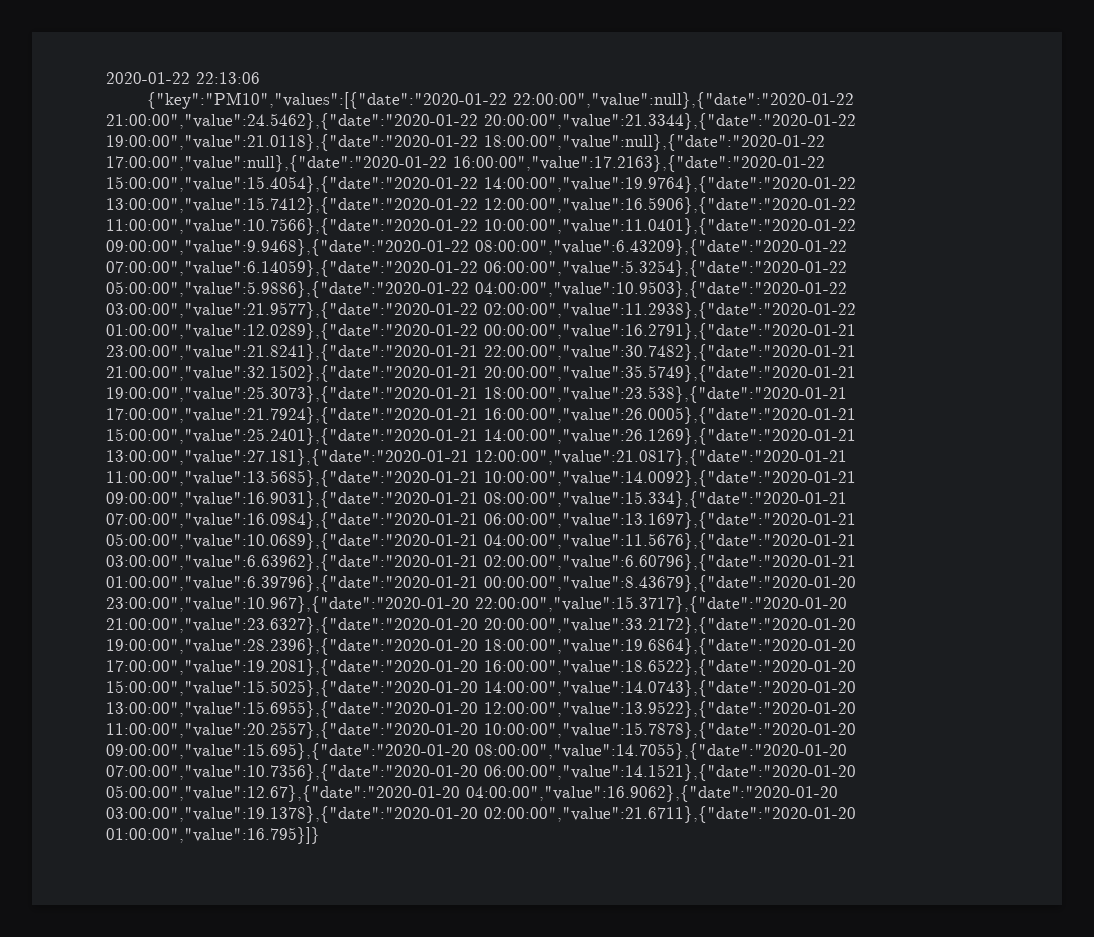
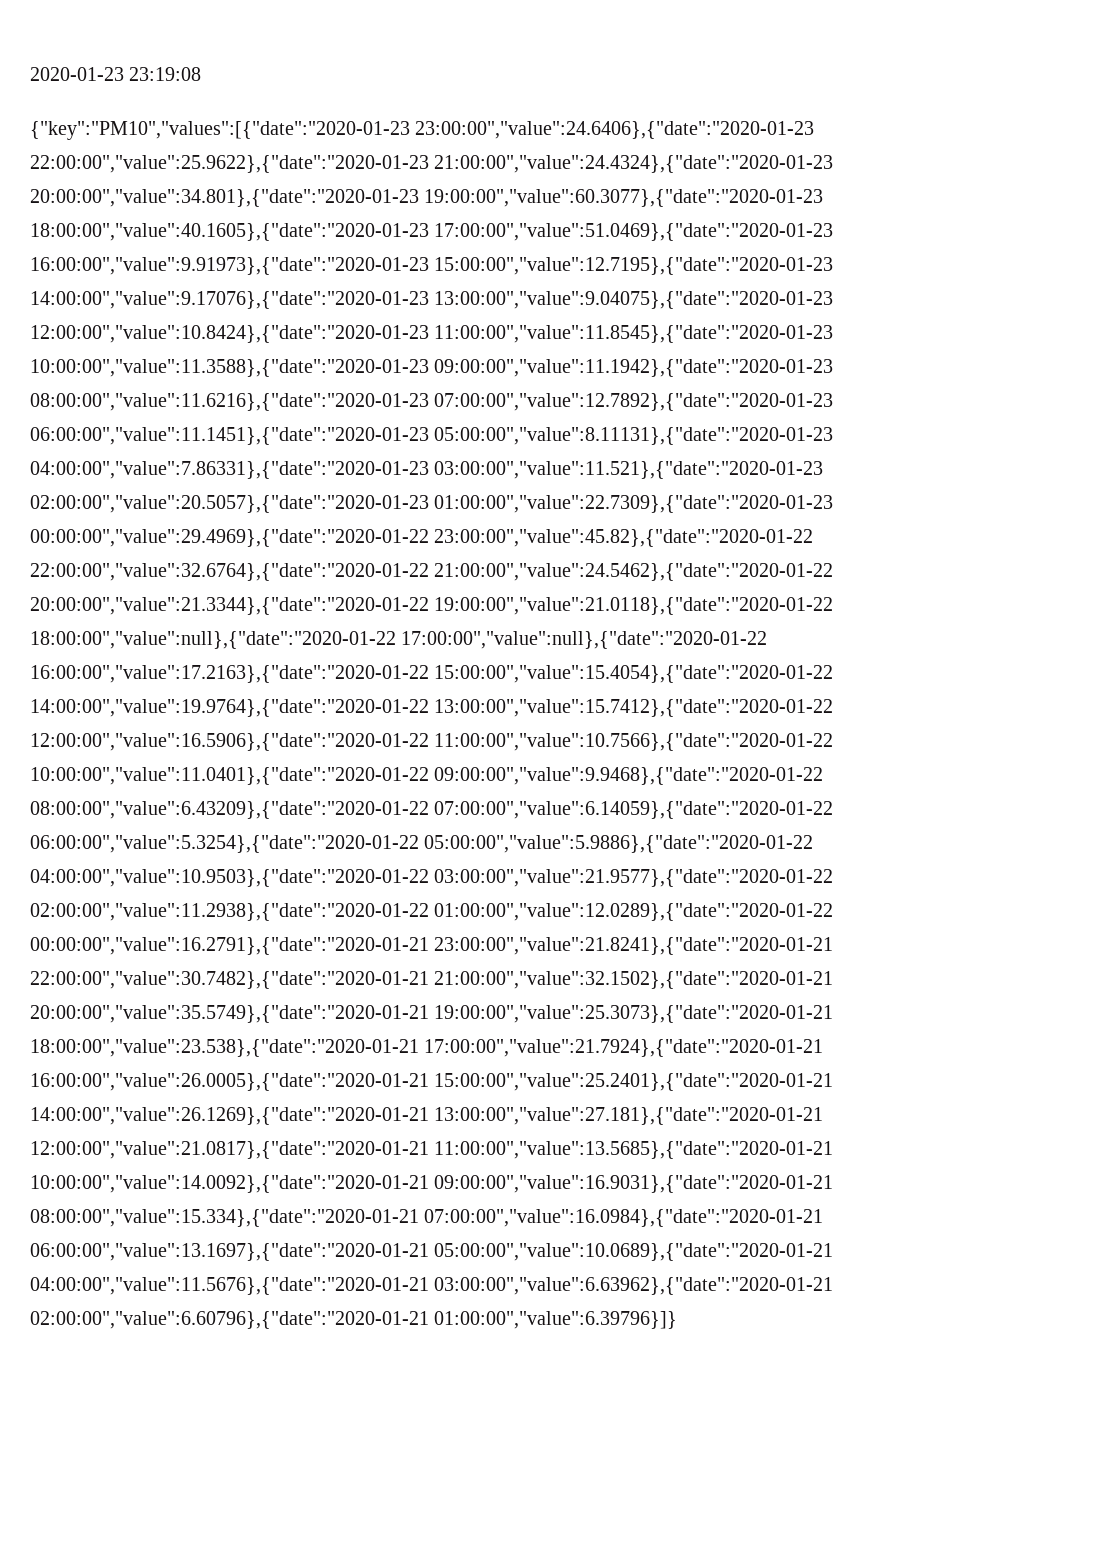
[106,72,260,84] [146,92,854,109] 2020-01-22 22:13:06 // {"key":"PM10","values":[{"date":"2020-01-22 22:00:00","value":null},{"date":"2020-01-22 -> [30,67,202,81] [30,121,815,140] [30,155,834,173] [30,189,824,207] [30,223,834,241] [30,257,834,275] [30,291,834,309] [30,325,834,343] [30,359,834,377] [30,393,834,411] [30,427,834,445] [30,461,824,479] [30,495,834,513] [30,529,814,547] [30,563,429,581] 2020-01-23 23:19:08 // {"key":"PM10","values":[{"date":"2020-01-23 23:00:00","value":24.6406},{"date":"2020-01-23 22:00:00","value":25.9622},{"date":"2020-01-23 21:00:00","value":24.4324},{"date":"2020-01-23 20:00:00","value":34.801},{"date":"2020-01-23 19:00:00","value":60.3077},{"date":"2020-01-23 18:00:00","value":40.1605},{"date":"2020-01-23 17:00:00","value":51.0469},{"date":"2020-01-23 16:00:00","value":9.91973},{"date":"2020-01-23 15:00:00","value":12.7195},{"date":"2020-01-23 14:00:00","value":9.17076},{"date":"2020-01-23 13:00:00","value":9.04075},{"date":"2020-01-23 12:00:00","value":10.8424},{"date":"2020-01-23 11:00:00","value":11.8545},{"date":"2020-01-23 10:00:00","value":11.3588},{"date":"2020-01-23 09:00:00","value":11.1942},{"date":"2020-01-23 08:00:00","value":11.6216},{"date":"2020-01-23 07:00:00","value":12.7892},{"date":"2020-01-23 06:00:00","value":11.1451},{"date":"2020-01-23 05:00:00","value":8.11131},{"date":"2020-01-23 04:00:00","value":7.86331},{"date":"2020-01-23 03:00:00","value":11.521},{"date":"2020-01-23 02:00:00","value":20.5057},{"date":"2020-01-23 01:00:00","value":22.7309},{"date":"2020-01-23 00:00:00","value":29.4969},{"date":"2020-01-22 23:00:00","value":45.82},{"date":"2020-01-22 22:00:00","value":32.6764},{"date":"2020-01-22
[106,575,856,592] [106,596,847,613] [106,617,856,634] [106,638,856,655] [106,659,856,676] [106,680,856,697] [106,701,856,718] [106,722,856,739] [106,743,847,760] [106,764,856,781] [106,785,838,802] [106,806,856,823] [106,827,320,844] 01:00:00","value":6.39796},{"date":"2020-01-21 00:00:00","value":8.43679},{"date":"2020-01-20 23:00:00","value":10.967},{"date":"2020-01-20 22:00:00","value":15.3717},{"date":"2020-01-20 21:00:00","value":23.6327},{"date":"2020-01-20 20:00:00","value":33.2172},{"date":"2020-01-20 19:00:00","value":28.2396},{"date":"2020-01-20 18:00:00","value":19.6864},{"date":"2020-01-20 17:00:00","value":19.2081},{"date":"2020-01-20 16:00:00","value":18.6522},{"date":"2020-01-20 15:00:00","value":15.5025},{"date":"2020-01-20 14:00:00","value":14.0743},{"date":"2020-01-20 13:00:00","value":15.6955},{"date":"2020-01-20 12:00:00","value":13.9522},{"date":"2020-01-20 11:00:00","value":20.2557},{"date":"2020-01-20 10:00:00","value":15.7878},{"date":"2020-01-20 09:00:00","value":15.695},{"date":"2020-01-20 08:00:00","value":14.7055},{"date":"2020-01-20 07:00:00","value":10.7356},{"date":"2020-01-20 06:00:00","value":14.1521},{"date":"2020-01-20 05:00:00","value":12.67},{"date":"2020-01-20 04:00:00","value":16.9062},{"date":"2020-01-20 03:00:00","value":19.1378},{"date":"2020-01-20 02:00:00","value":21.6711},{"date":"2020-01-20 01:00:00","value":16.795}]} -> [434,1311,678,1329] 01:00:00","value":6.39796}]}

